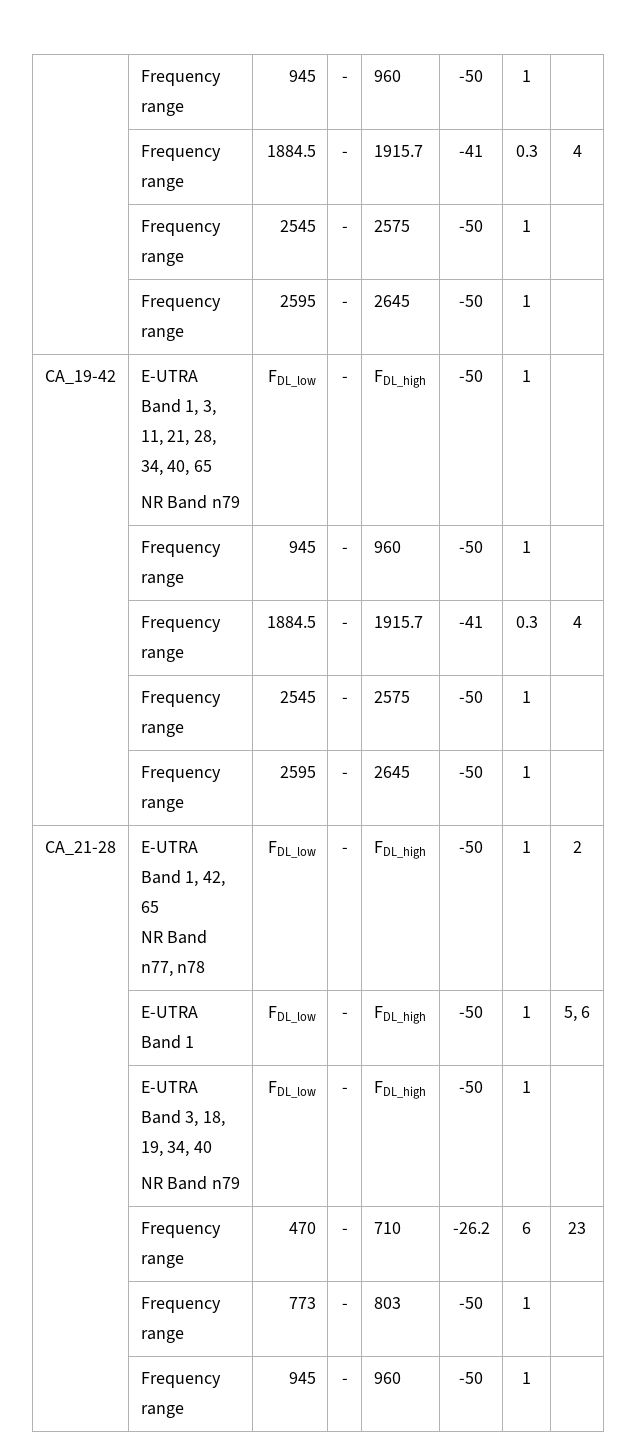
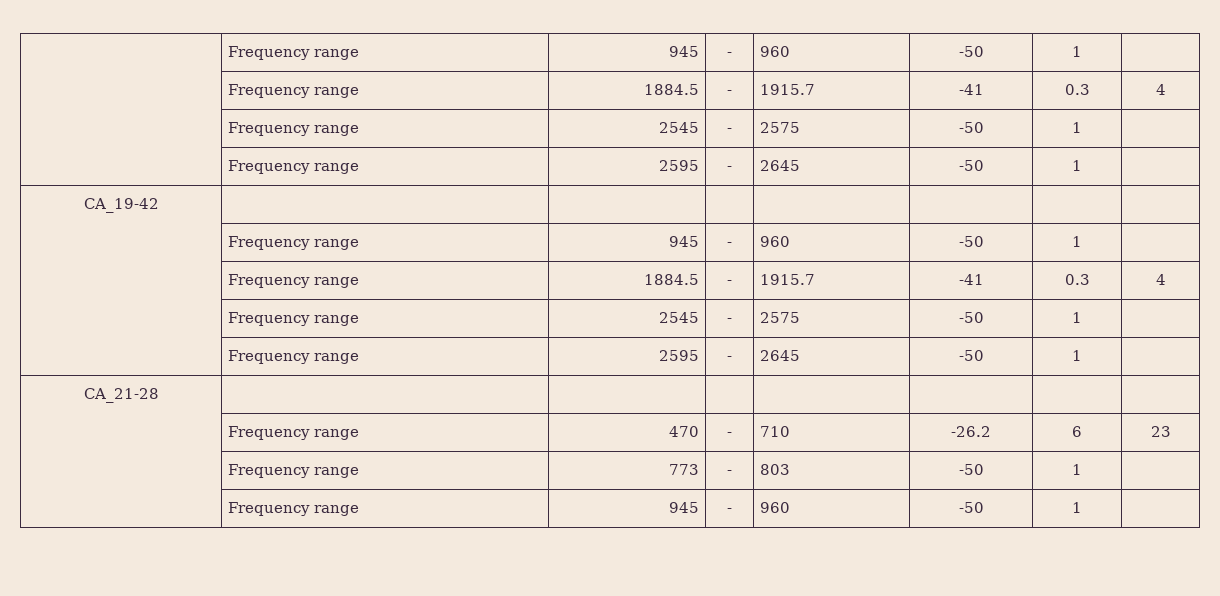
[140,370,198,382] [140,399,217,416] [140,430,217,446] [140,460,213,476] [140,495,241,509] [267,370,316,387] [341,376,348,382] [373,370,426,388] [459,370,483,382] [522,370,531,382] E-UTRA Band 1, 3, 11, 21, 28, 34, 40, 65 // NR Band n79 | FDL_low | - | FDL_high | -50 | 1 -> (159, 205) | | | | |
[140,841,198,853] [140,870,226,887] [140,901,159,913] [140,930,208,944] [140,961,206,977] [267,841,316,858] [341,847,348,853] [373,841,426,859] [459,841,483,853] [522,841,531,853] [572,841,582,853] [140,1006,198,1018] [140,1035,195,1049] [267,1006,316,1023] [341,1012,348,1018] [373,1006,426,1024] [459,1006,483,1018] [522,1006,531,1018] [563,1006,591,1022] [140,1081,198,1093] [140,1110,226,1127] [140,1141,213,1157] [140,1176,241,1190] [267,1081,316,1098] [341,1087,348,1093] [373,1081,426,1099] [459,1081,483,1093] [522,1081,531,1093] E-UTRA Band 1, 42, 65 // NR Band n77, n78 | FDL_low | - | FDL_high | -50 | 1 | 2 // | E-UTRA Band 1 | FDL_low | - | FDL_high | -50 | 1 | 5, 6 // | E-UTRA Band 3, 18, 19, 34, 40 // NR Band n79 | FDL_low | - | FDL_high | -50 | 1 -> (159, 395) | | | | |

